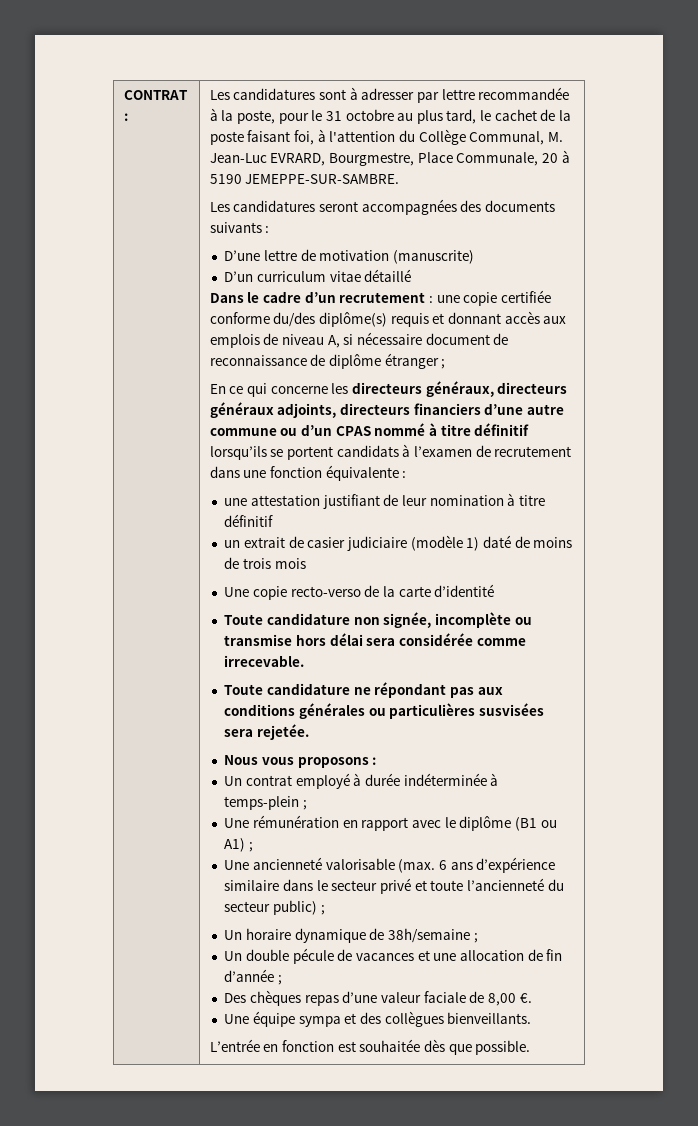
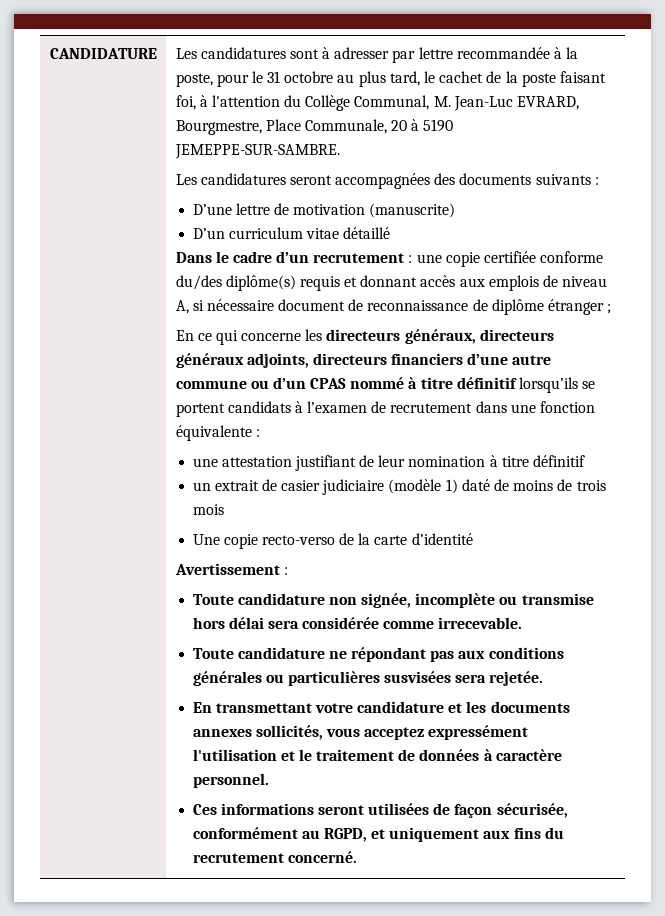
[123,90,188,100] [123,113,128,121] CONTRAT : -> [49,48,157,59] CANDIDATURE
(495, 590) none -> [174,563,288,575] // Avertissement :
[224,755,377,768] [224,773,499,789] [224,796,308,810] [224,815,557,831] [224,838,254,852] [224,857,556,873] [224,878,564,894] [224,900,325,915] [224,928,478,943] [224,948,563,964] [224,969,283,985] [224,990,532,1006] [224,1011,532,1027] [209,1039,531,1055] Nous vous proposons : // Un contrat employé à durée indéterminée à temps-plein ; // Une rémunération en rapport avec le diplôme (B1 ou A1) ; // Une ancienneté valorisable (max. 6 ans d’expérience similaire dans le secteur privé et toute l’ancienneté du secteur public) ; // Un horaire dynamique de 38h/semaine ; // Un double pécule de vacances et une allocation de fin d’année ; // Des chèques repas d’une valeur faciale de 8,00 €. // Une équipe sympa et des collègues bienveillants. // L’entrée en fonction est souhaitée dès que possible. -> [192,701,570,713] [192,725,529,740] [192,749,562,761] [192,773,269,788] [192,803,568,818] [192,827,564,842] [192,851,357,863] En transmettant votre candidature et les documents annexes sollicités, vous acceptez expressément l'utilisation et le traitement de données à caractère personnel. // Ces informations seront utilisées de façon sécurisée, conformément au RGPD, et uniquement aux fins du recrutement concerné.

